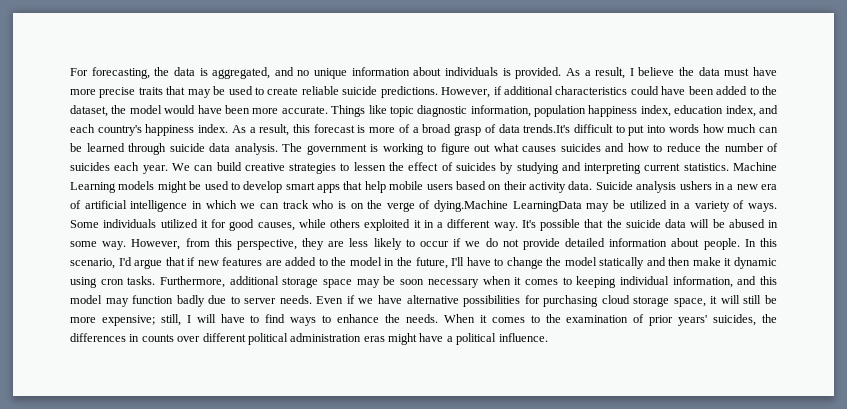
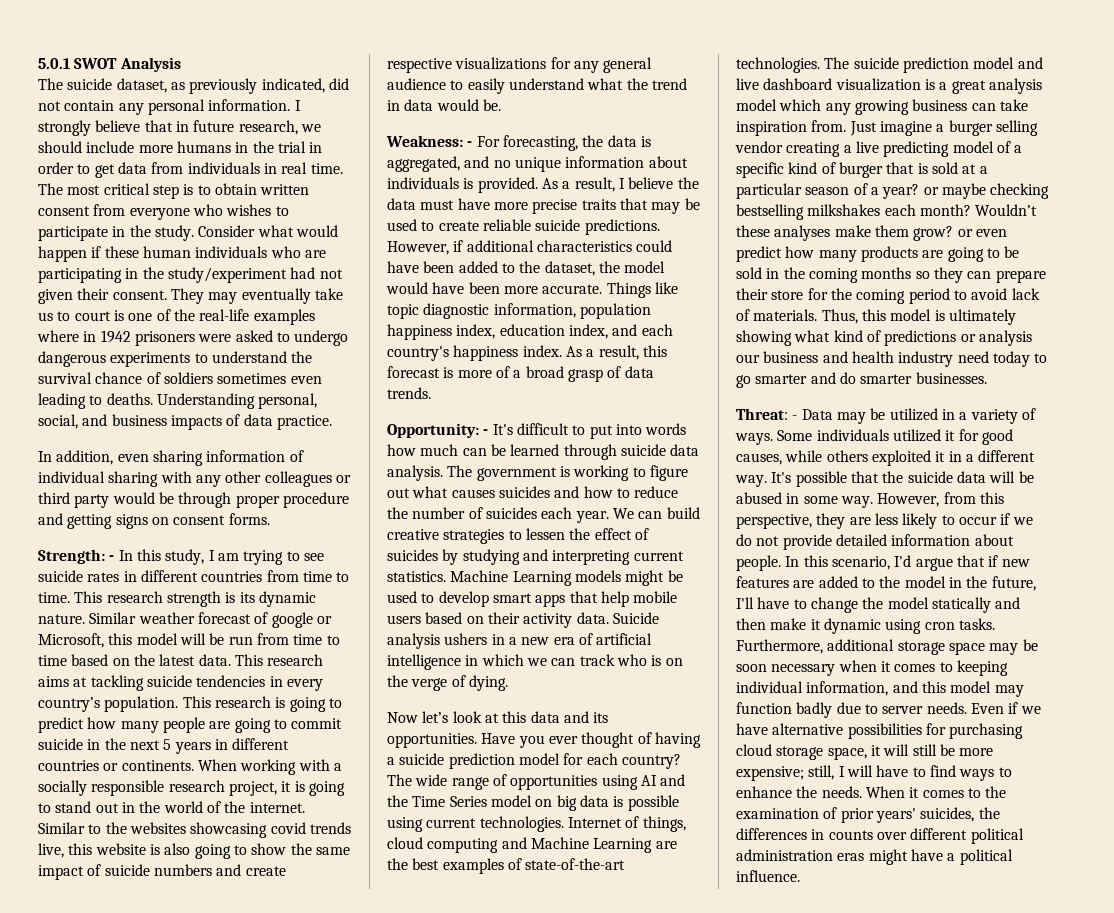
(70, 72) none -> [38,57,181,72] [38,78,349,94] [38,99,301,115] [38,120,321,136] [38,141,323,153] [38,162,343,178] [38,183,310,199] [38,204,289,220] [38,225,338,241] [38,246,326,262] [38,267,343,283] [38,288,343,304] [38,309,315,325] [37,330,349,346] [38,351,313,367] [38,372,322,384] [38,393,318,409] [38,414,332,430] [38,450,304,466] [38,471,351,487] [38,492,349,508] [38,513,270,529] [38,549,324,565] [38,570,350,582] [38,591,316,607] [38,612,332,628] [38,633,340,648] [38,654,324,666] [38,675,323,691] [38,696,342,712] [38,717,343,733] [38,738,290,754] [38,759,342,775] [38,780,345,796] [38,801,305,813] [38,822,351,838] [38,843,350,859] [38,864,286,880] [387,57,653,73] [387,78,687,94] [387,99,501,111] [386,135,473,147] 5.0.1 SWOT Analysis // The suicide dataset, as previously indicated, did not contain any personal information. I strongly believe that in future research, we should include more humans in the trial in order to get data from individuals in real time. The most critical step is to obtain written consent from everyone who wishes to participate in the study. Consider what would happen if these human individuals who are participating in the study/experiment had not given their consent. They may eventually take us to court is one of the real-life examples where in 1942 prisoners were asked to undergo dangerous experiments to understand the survival chance of soldiers sometimes even leading to deaths. Understanding personal, social, and business impacts of data practice. // In addition, even sharing information of individual sharing with any other colleagues or third party would be through proper procedure and getting signs on consent forms. // Strength: - In this study, I am trying to see suicide rates in different countries from time to time. This research strength is its dynamic nature. Similar weather forecast of google or Microsoft, this model will be run from time to time based on the latest data. This research aims at tackling suicide tendencies in every country’s population. This research is going to predict how many people are going to commit suicide in the next 5 years in different countries or continents. When working with a socially responsible research project, it is going to stand out in the world of the internet. Similar to the websites showcasing covid trends live, this website is also going to show the same impact of suicide numbers and create respective visualizations for any general audience to easily understand what the trend in data would be. // Weakness: -
[523,124,571,133] trends.It's -> [387,387,431,399] [387,423,513,438] trends. // Opportunity: - It's
[434,200,582,212] dying.Machine LearningData -> [468,675,508,691] [387,711,609,723] [387,732,701,748] [387,753,681,769] [387,774,686,790] [387,795,679,811] [387,816,686,832] [387,837,677,853] [387,858,626,874] [736,57,1043,73] [736,78,1042,94] [736,99,1028,115] [736,120,1038,136] [735,141,1023,157] [736,162,988,178] [736,183,1050,199] [736,204,1038,220] [736,225,1007,241] [736,246,1020,262] [736,267,1046,283] [736,288,1040,304] [736,309,1016,325] [736,330,1032,346] [736,351,1048,367] [736,372,987,388] [736,408,833,420] dying. // Now let’s look at this data and its opportunities. Have you ever thought of having a suicide prediction model for each country? The wide range of opportunities using AI and the Time Series model on big data is possible using current technologies. Internet of things, cloud computing and Machine Learning are the best examples of state-of-the-art technologies. The suicide prediction model and live dashboard visualization is a great analysis model which any growing business can take inspiration from. Just imagine a burger selling vendor creating a live predicting model of a specific kind of burger that is sold at a particular season of a year? or maybe checking bestselling milkshakes each month? Wouldn’t these analyses make them grow? or even predict how many products are going to be sold in the coming months so they can prepare their store for the coming period to avoid lack of materials. Thus, this model is ultimately showing what kind of predictions or analysis our business and health industry need today to go smarter and do smarter businesses. // Threat: - Data

